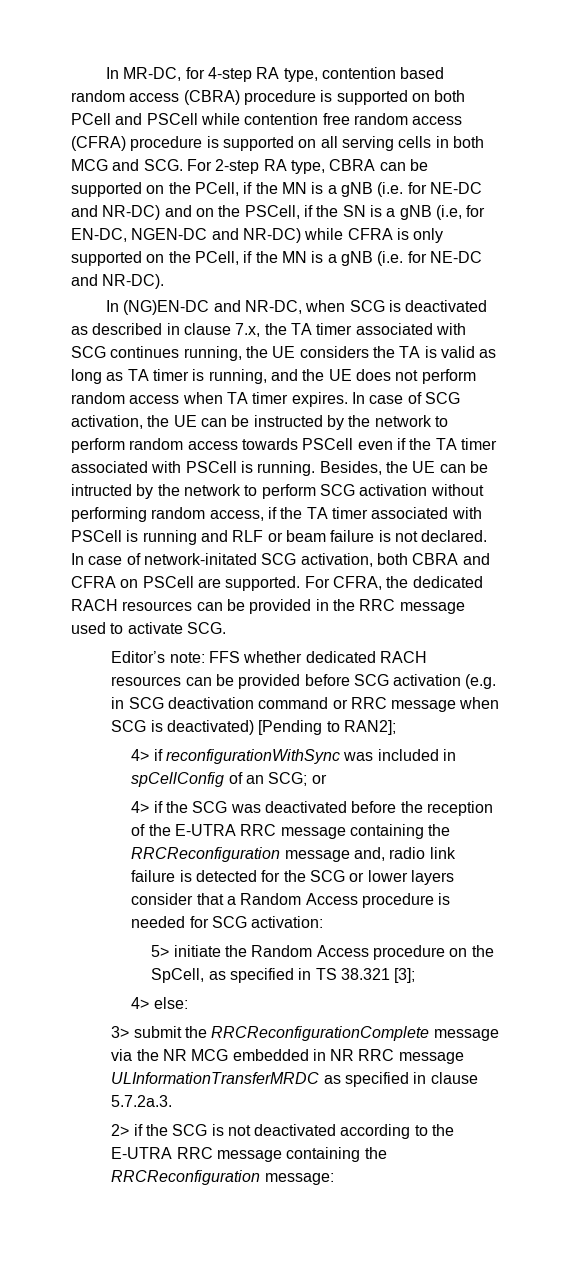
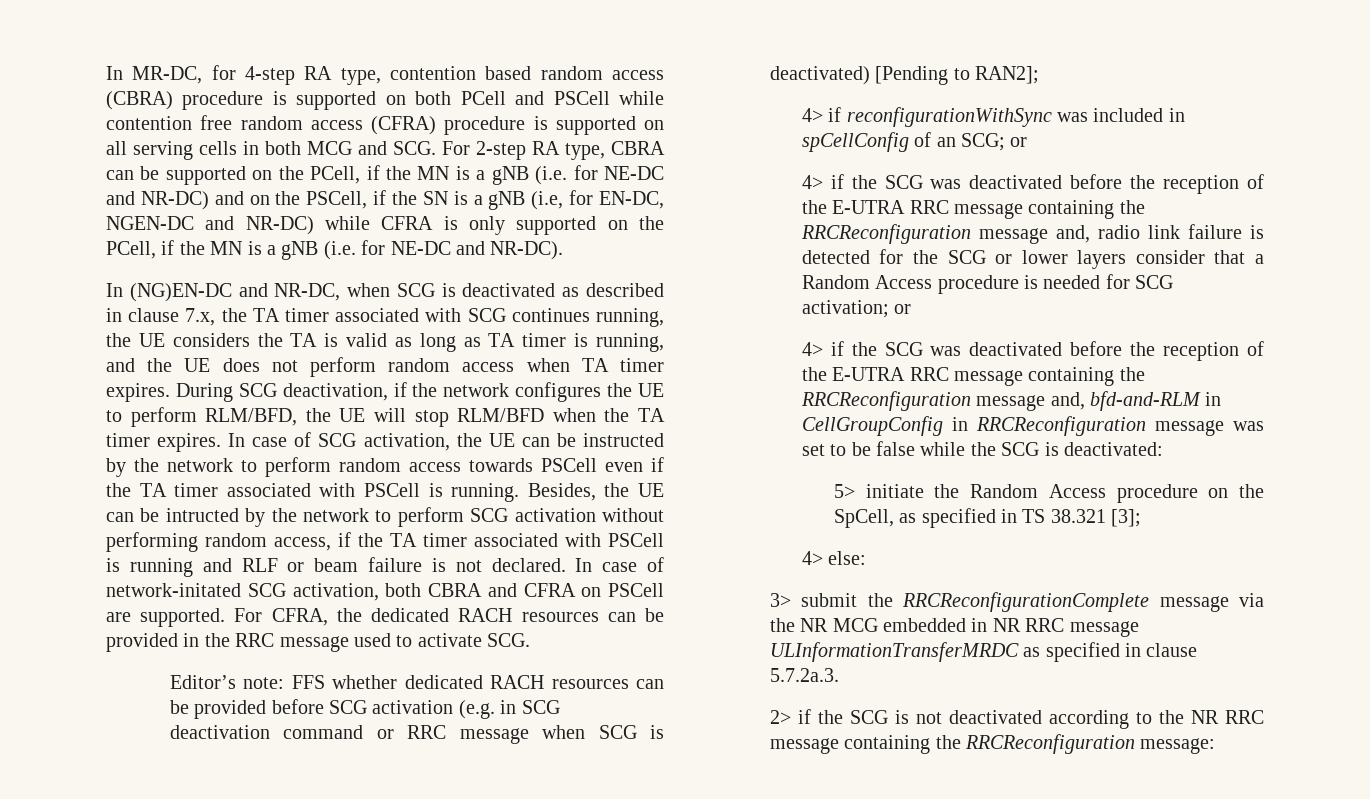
(348, 399) none -> [175,382,665,402] [106,407,666,427] [106,433,222,452] During SCG deactivation, if the network configures the UE to perform RLM/BFD, the UE will stop RLM/BFD when the TA timer expires.
[251,916,324,928] activation: -> [801,300,912,318] [801,341,1264,361] [801,367,1145,386] [800,391,1222,411] [801,416,1264,436] [801,441,1164,456] activation; or // 4> if the SCG was deactivated before the reception of the E-UTRA RRC message containing the RRCReconfiguration message and, bfd-and-RLM in CellGroupConfig in RRCReconfiguration message was set to be false while the SCG is deactivated:
[111,1147,173,1159] E-UTRA -> [1190,710,1219,724] NR

